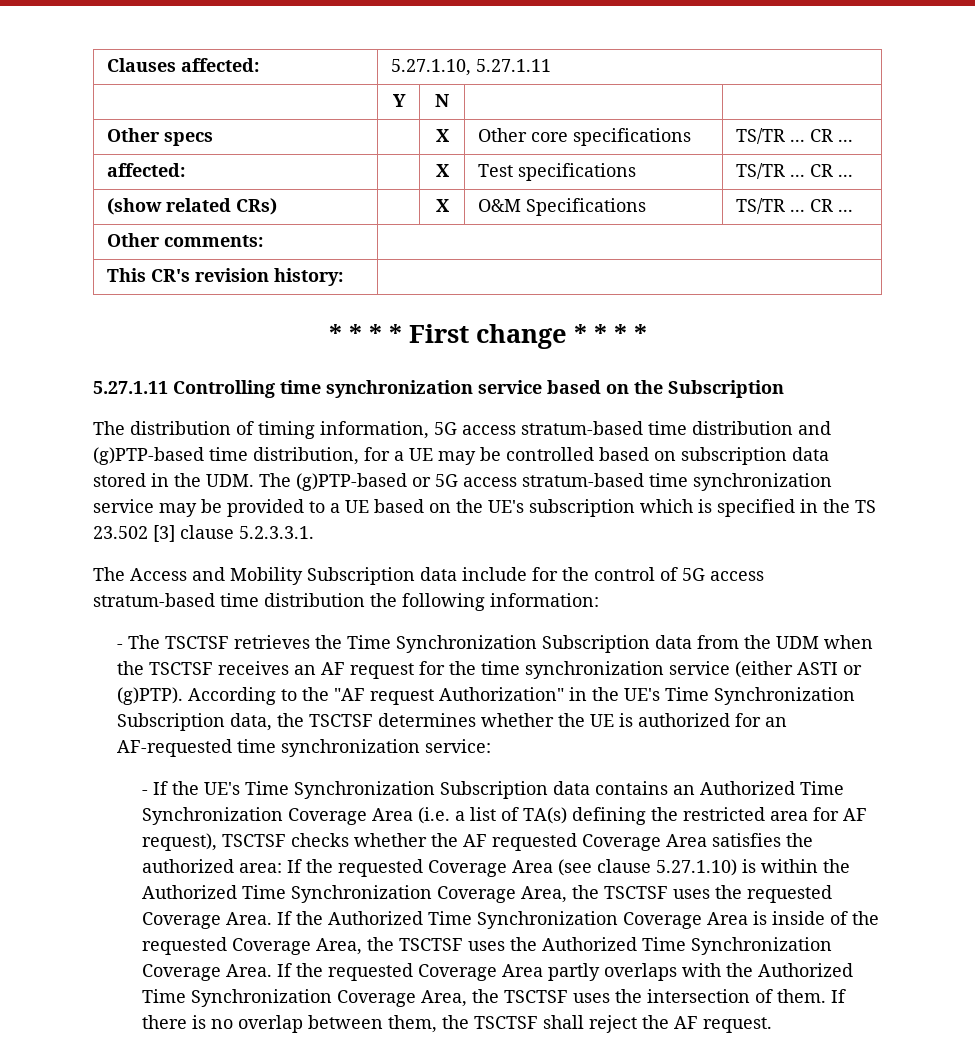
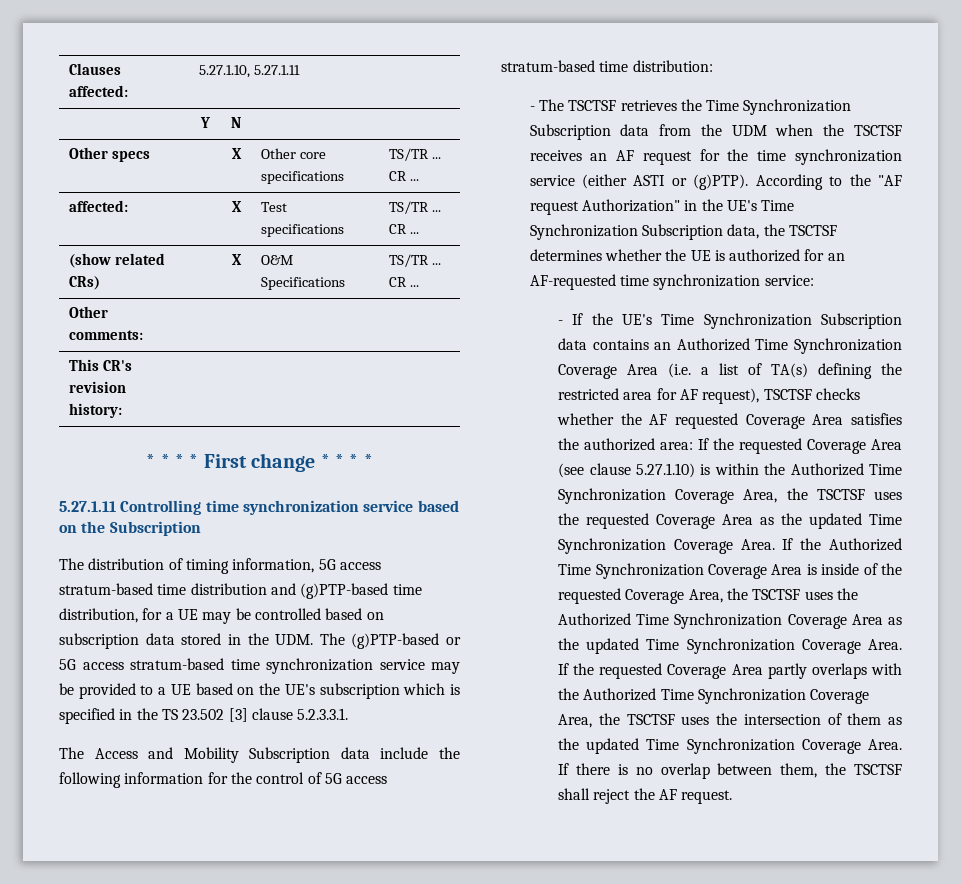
(527, 574) none -> [438,747,460,759] [59,772,204,788] the following information
[264,593,599,611] distribution the following information: -> [632,60,713,72] distribution:
(221, 920) none -> [722,513,902,529] [558,538,733,554] Area as the updated Time Synchronization Coverage
(221, 972) none -> [851,614,902,625] [558,638,861,654] Area as the updated Time Synchronization Coverage
[776,989,826,1003] them. -> [847,713,903,725] [558,738,902,754] them as the updated Time Synchronization Coverage Area.

